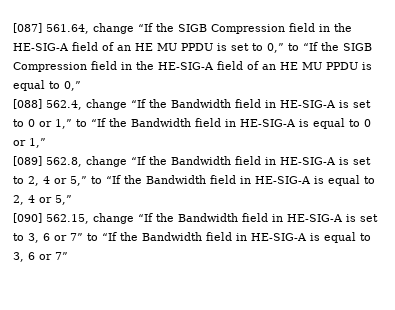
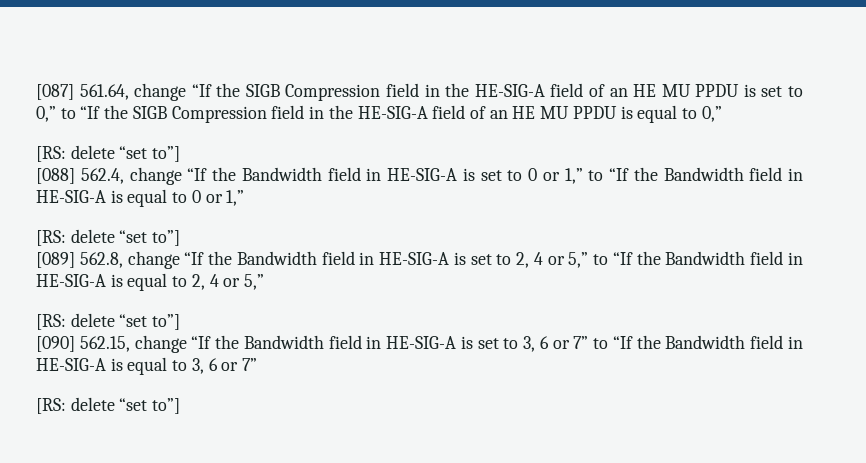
(81, 86) none -> [36,145,181,162] // [RS: delete “set to”]
(46, 143) none -> [36,229,181,246] // [RS: delete “set to”]
(72, 200) none -> [36,313,181,330] // [RS: delete “set to”]
(68, 256) none -> [36,397,181,414] // [RS: delete “set to”]

